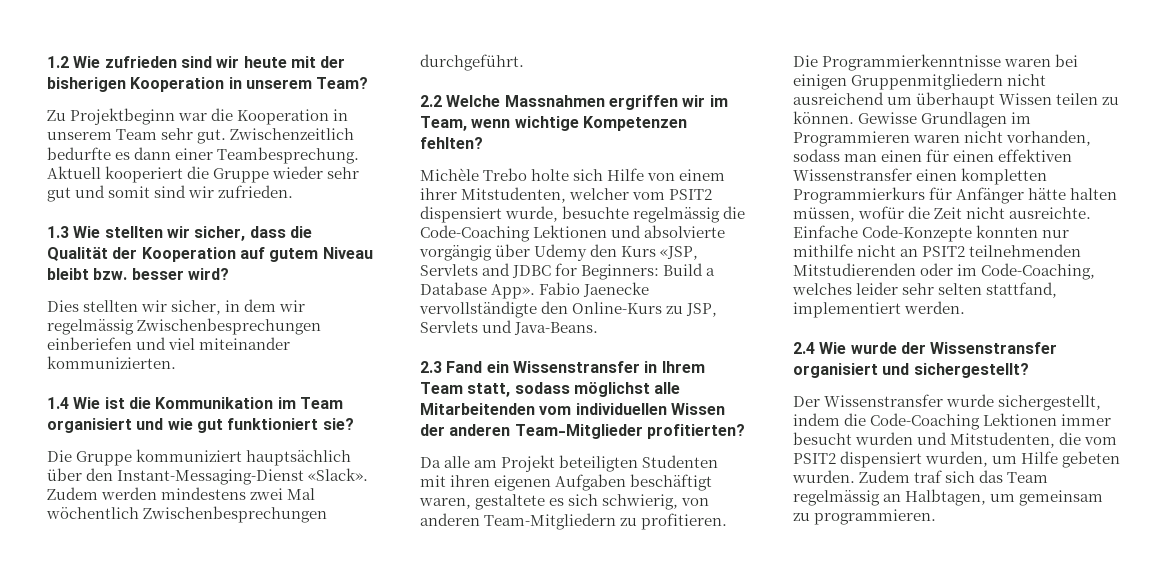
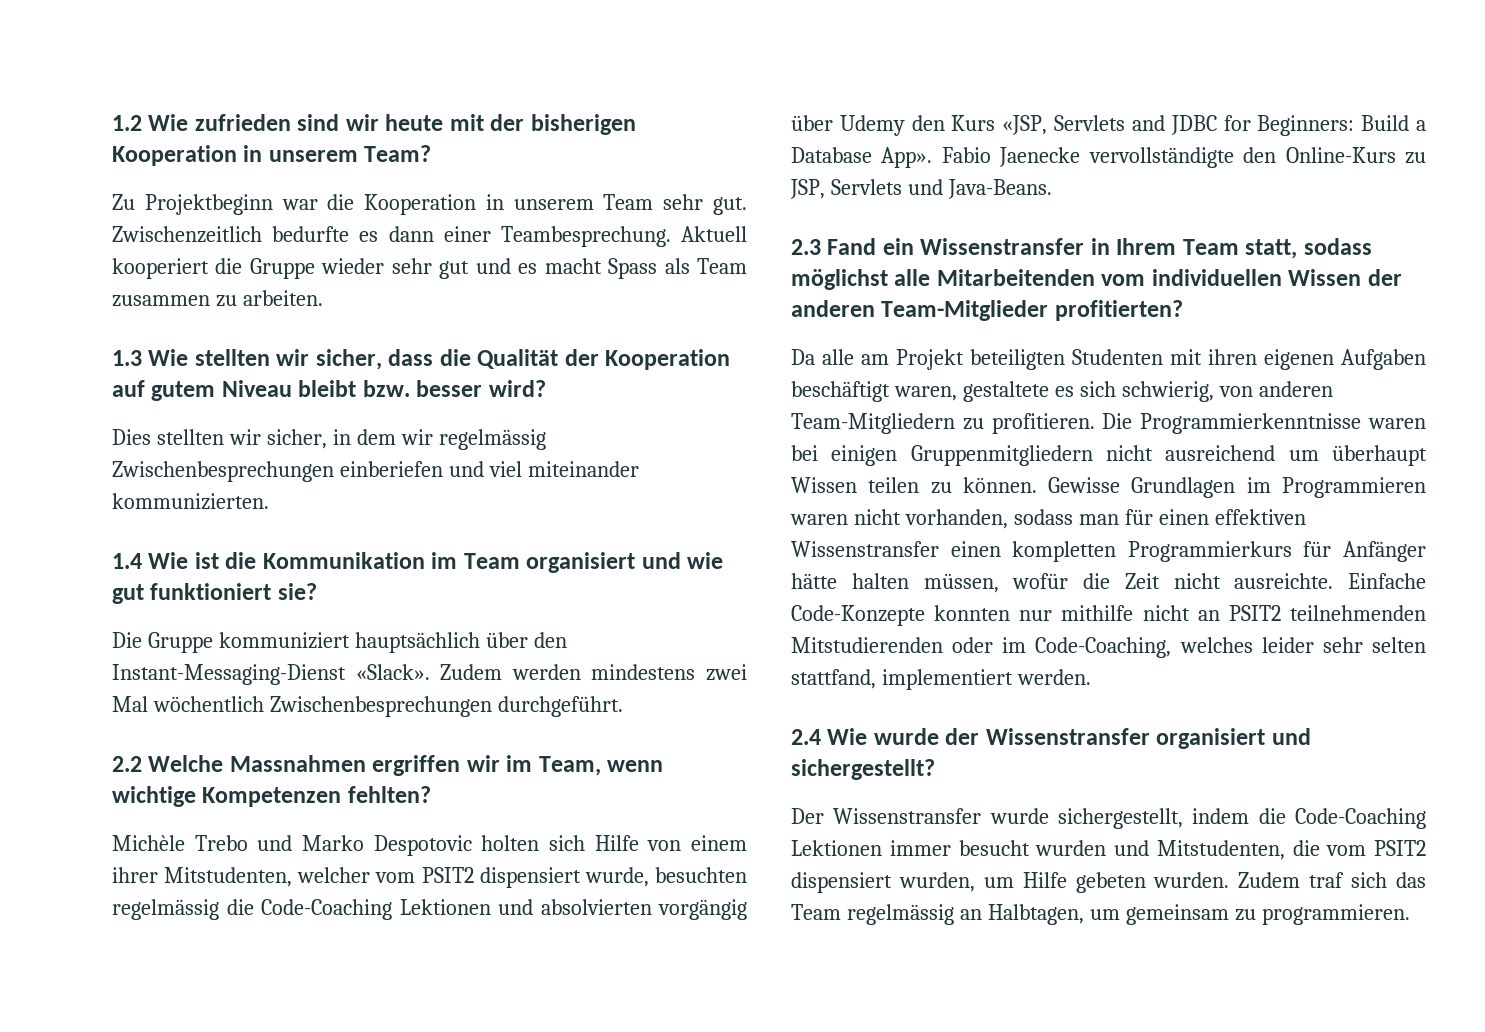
[108,185,294,198] somit sind wir zufrieden. -> [518,258,747,279] [112,290,323,307] es macht Spass als Team zusammen zu arbeiten.
[531,169,570,181] holte -> [257,835,540,856] und Marko Despotovic holten
[562,206,630,219] besuchte -> [655,867,748,883] besuchten
[644,225,726,238] absolvierte -> [540,899,652,915] absolvierten
[881,150,923,162] einen -> (1119, 519) none

